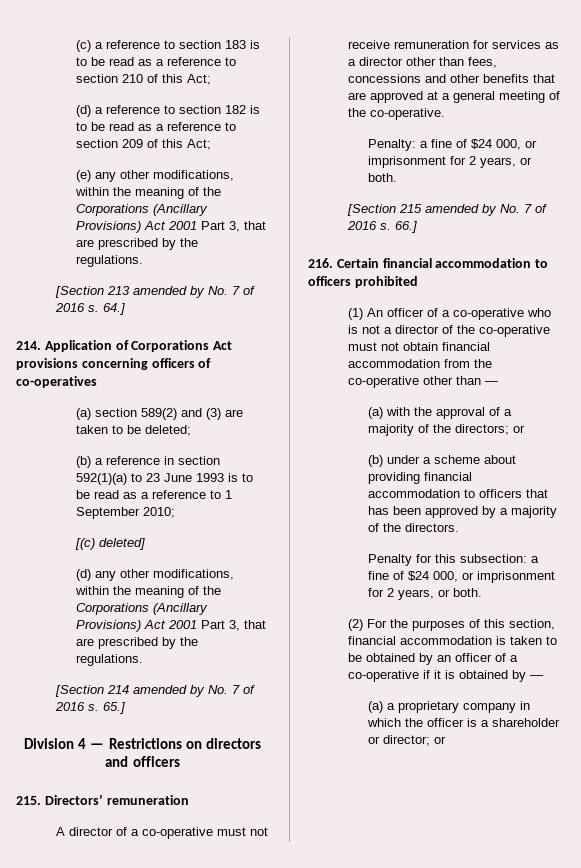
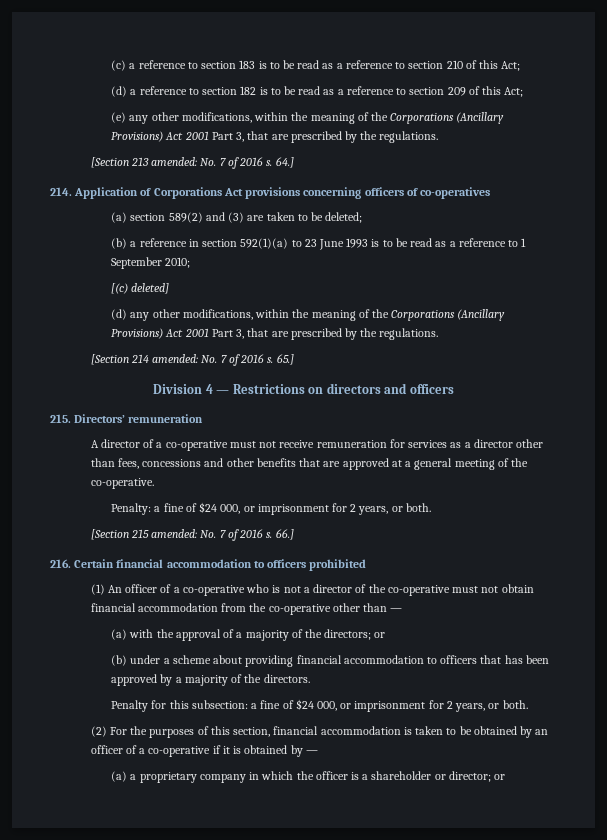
[133,286,206,298] amended by -> [151,157,198,166] amended:
[133,685,206,697] amended by -> [152,354,199,363] amended:
[425,204,498,216] amended by -> [151,529,198,538] amended:

